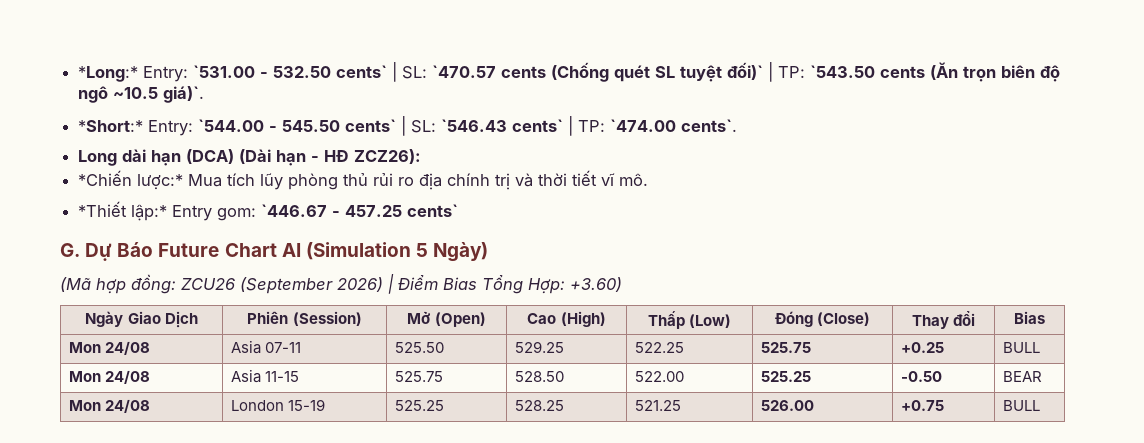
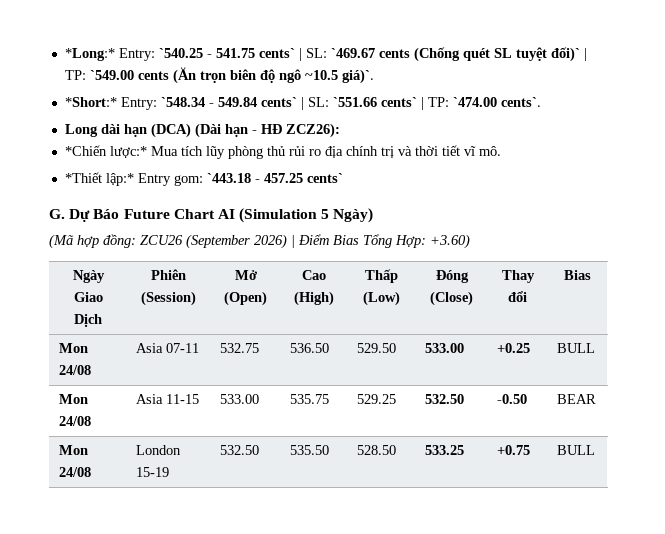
[193,62,497,82] `531.00 - 532.50 cents` | SL: `470.57 -> [158,48,375,61] `540.25 - 541.75 cents` | SL: `469.67
[810,65,876,78] `543.50 -> [89,70,134,80] `549.00
[198,116,508,136] `544.00 - 545.50 cents` | SL: `546.43 -> [160,97,377,110] `548.34 - 549.84 cents` | SL: `551.66
[261,204,328,217] `446.67 -> [206,173,251,183] `443.18
[394,342,444,353] [514,341,564,353] [634,342,684,353] [760,342,811,353] 525.50 | 529.25 | 522.25 | 525.75 -> [220,343,260,353] [290,343,330,353] [357,343,397,353] [425,343,465,353] 532.75 | 536.50 | 529.50 | 533.00
[394,371,443,382] [514,371,564,382] [634,371,684,382] [760,371,811,382] 525.75 | 528.50 | 522.00 | 525.25 -> [220,394,260,404] [290,394,330,404] [357,394,397,404] [425,394,465,404] 533.00 | 535.75 | 529.25 | 532.50
[394,400,444,411] [514,400,564,411] [634,400,681,411] [760,400,814,411] 525.25 | 528.25 | 521.25 | 526.00 -> [220,445,260,455] [290,445,330,455] [357,445,397,455] [425,445,465,455] 532.50 | 535.50 | 528.50 | 533.25

